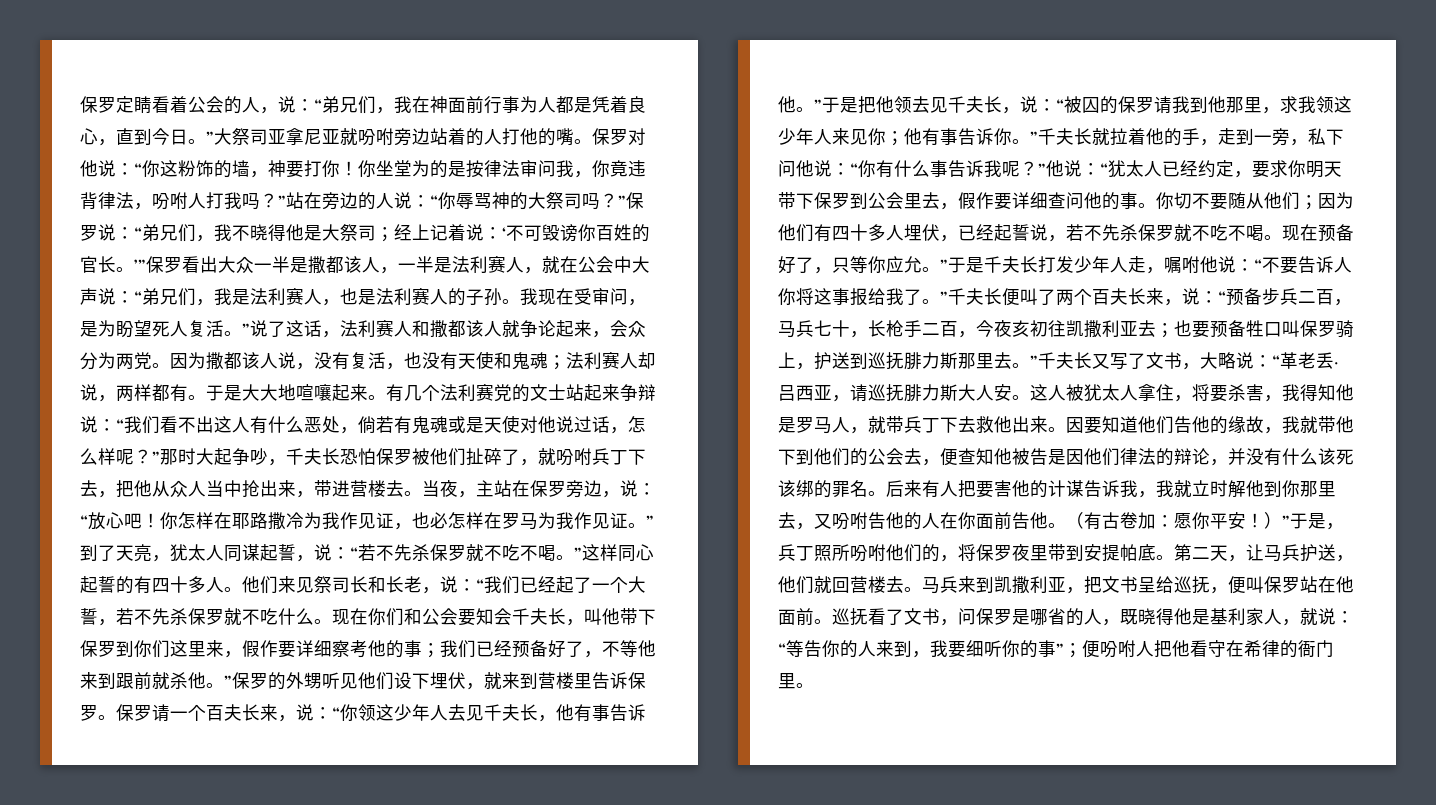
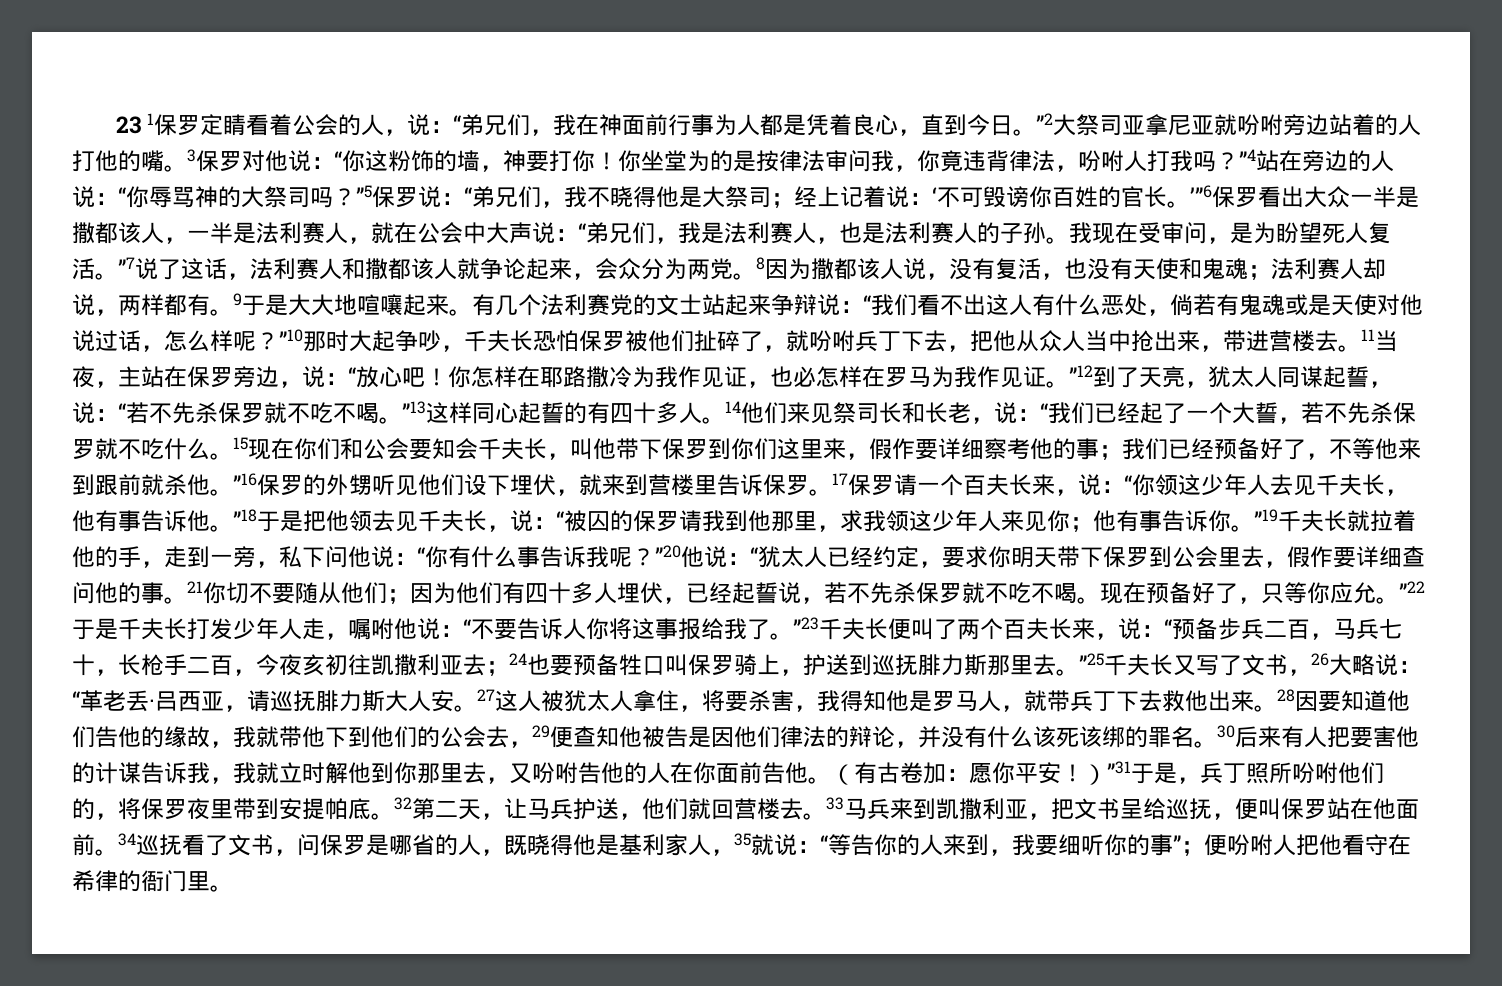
(80, 104) none -> [115,113,154,134] 23 1
[206,131,214,143] ” -> [1035,113,1053,133] ”2
(592, 141) none -> [187,149,196,162] 3
[278,195,286,207] ” -> [1239,149,1256,169] ”4
[618,195,626,207] ” -> [356,185,372,205] ”5
[134,259,146,271] ’” -> [1190,185,1212,205] ’”6
[242,323,250,335] ” -> [118,257,135,277] ”7
(170, 365) none -> [756,257,765,270] 8
(206, 397) none -> [233,293,242,306] 9
[152,451,160,463] ” -> [279,329,303,349] ”10
(422, 493) none -> [1361,329,1375,341] 11
[646,515,654,527] ” -> [1069,365,1093,385] ”12
[574,547,582,559] ” -> [402,401,426,421] ”13
(242, 589) none -> [725,401,741,413] 14
(332, 621) none -> [233,437,248,450] 15
[224,675,232,687] ” -> [233,473,257,493] ”16
(116, 717) none -> [832,473,848,485] 17
[814,99,822,111] ” -> [233,509,257,529] ”18
[1030,131,1038,143] ” -> [1254,509,1278,529] ”19
[1038,163,1046,175] ” -> [655,545,681,565] ”20
(1156, 205) none -> [187,581,203,593] 21
[940,259,948,271] ” -> [1399,581,1425,601] ”22
[940,291,948,303] ” -> [793,617,819,637] ”23
(1174, 330) none -> [509,653,527,665] 24
[1030,355,1038,367] ” -> [1079,653,1104,673] ”25
(1200, 366) none -> [1311,653,1329,666] 26
(1030, 397) none -> [477,689,495,701] 27
(1066, 429) none -> [1277,689,1295,702] 28
(940, 462) none -> [532,725,550,738] 29
(886, 493) none -> [1217,725,1235,738] 30
[1282,515,1290,527] ” -> [1107,761,1131,781] ”31
(1174, 557) none -> [394,797,412,810] 32
(922, 589) none -> [826,797,844,810] 33
(832, 621) none -> [118,833,136,846] 34
(1300, 622) none -> [734,833,751,846] 35

